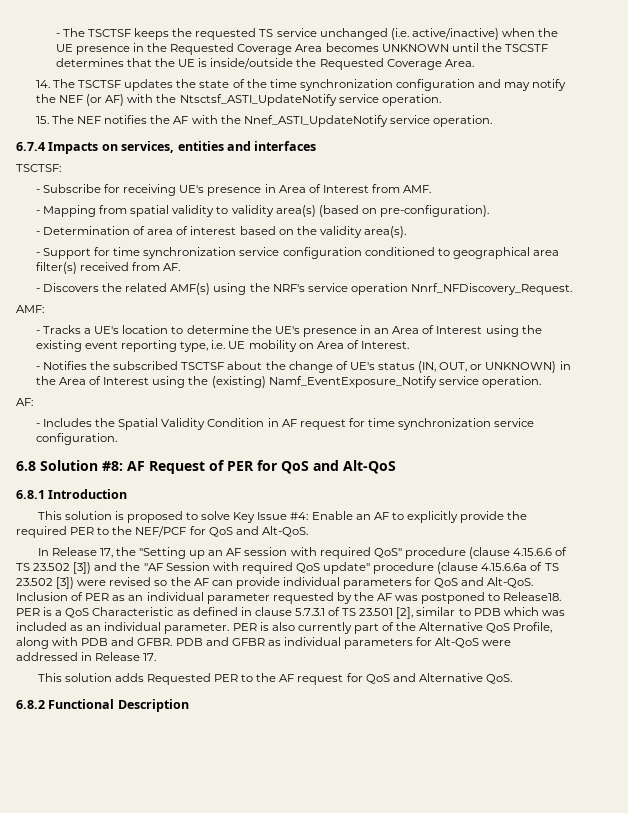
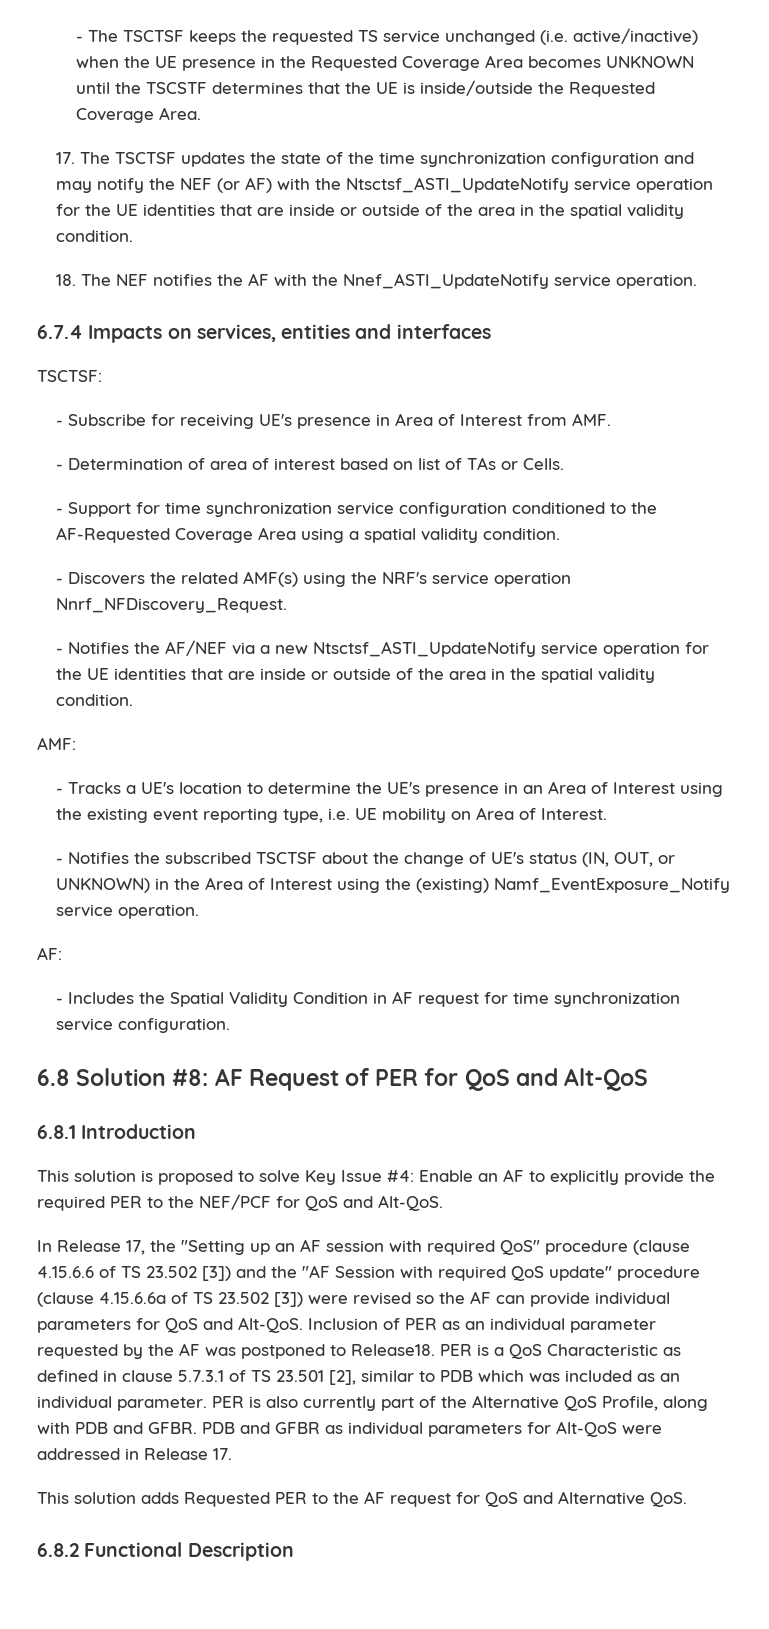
[35,80,50,88] 14. -> [56,152,76,164] 17.
[381,94,441,106] [35,116,49,124] operation. // 15. -> [636,178,714,193] [56,204,685,219] [56,230,134,242] [56,274,77,286] operation for the UE identities that are inside or outside of the area in the spatial validity condition. // 18.
[35,205,489,217] // - Mapping from spatial validity to validity area(s) (based on pre-configuration). -> (612, 419) none
[296,226,406,238] the validity area(s). -> [418,457,565,470] list of TAs or Cells.
[452,247,559,259] [35,262,181,274] geographical area filter(s) received from AF. -> [631,502,658,514] [56,527,561,543] the AF-Requested Coverage Area using a spatial validity condition.
(572, 289) none -> [56,640,710,657] [56,668,656,683] [56,694,134,706] // - Notifies the AF/NEF via a new Ntsctsf_ASTI_UpdateNotify service operation for the UE identities that are inside or outside of the area in the spatial validity condition.

